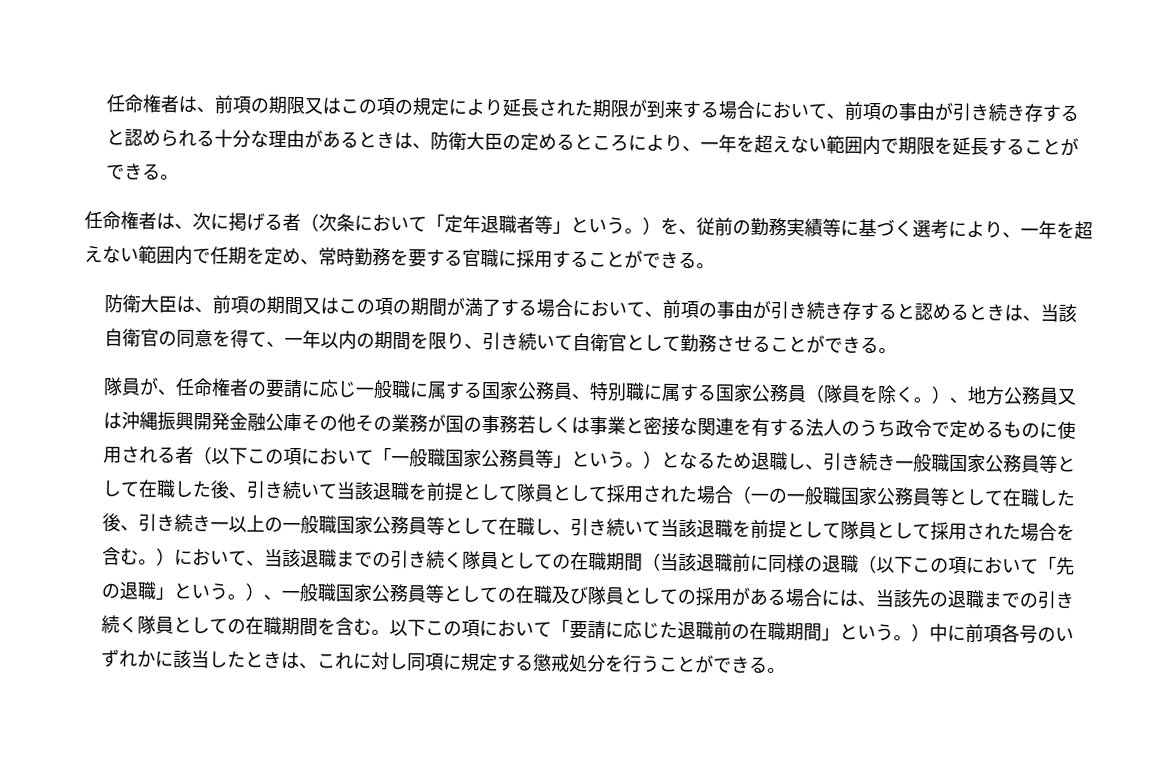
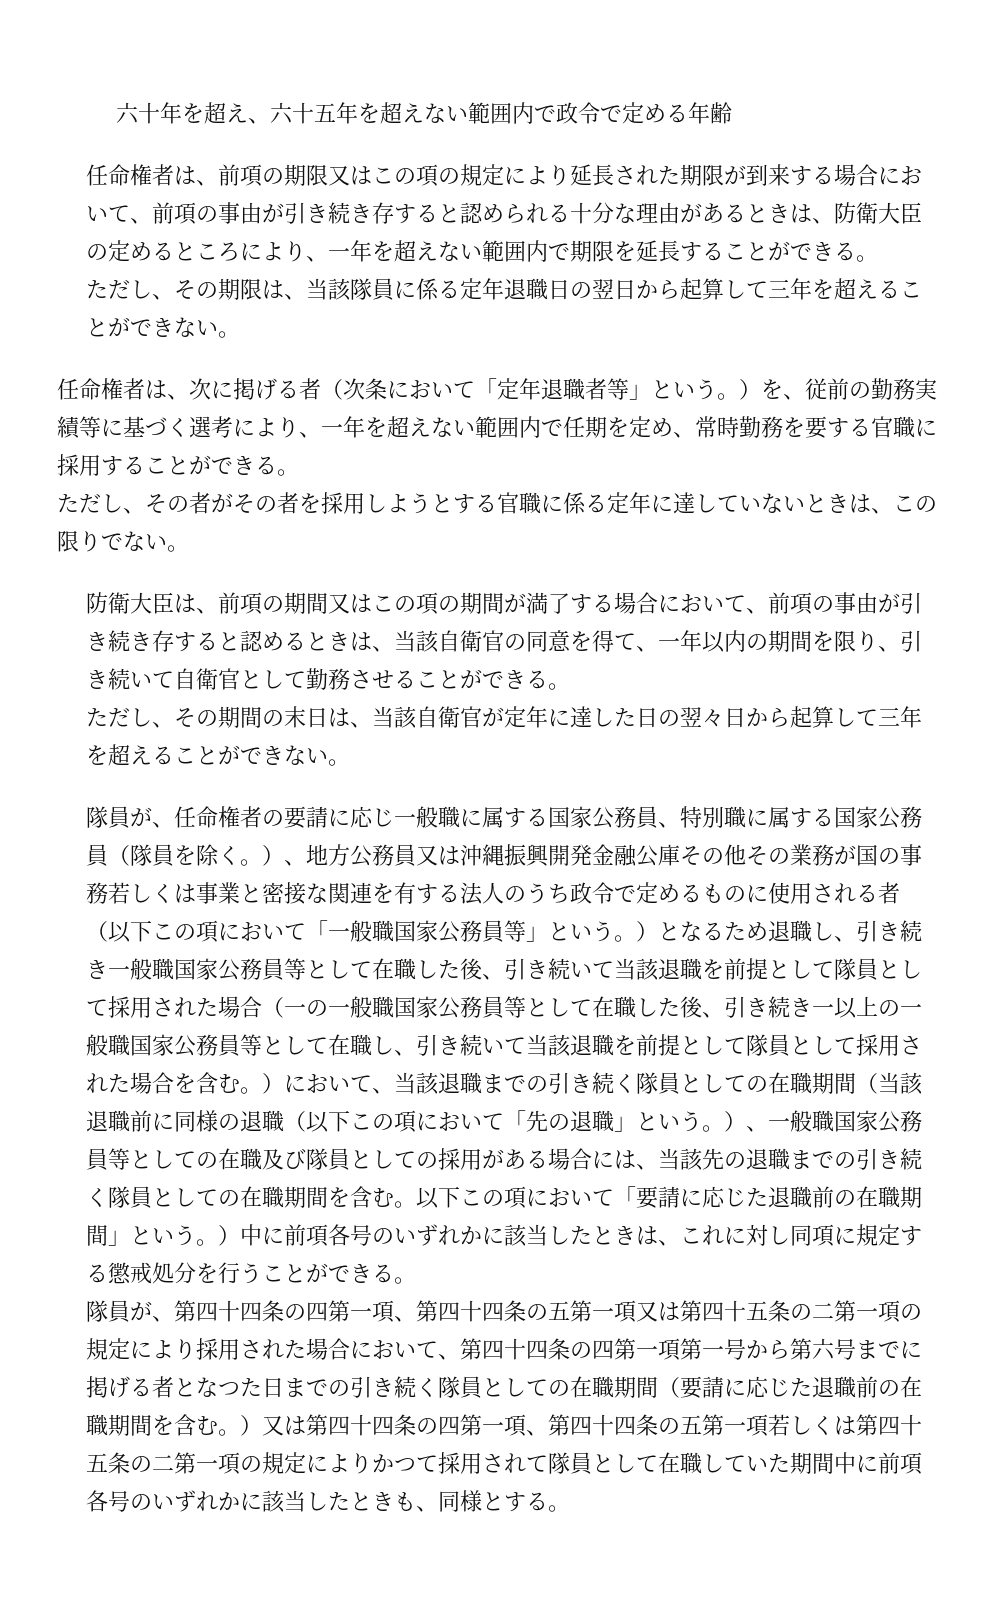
(106, 103) none -> [115,102,732,124] 六十年を超え、六十五年を超えない範囲内で政令で定める年齢 //
(180, 177) none -> [86,278,923,301] [86,317,241,338] // ただし、その期限は、当該隊員に係る定年退職日の翌日から起算して三年を超えることができない。
(715, 266) none -> [57,492,937,514] [57,530,189,552] // ただし、その者がその者を採用しようとする官職に係る定年に達していないときは、この限りでない。
(898, 351) none -> [86,706,923,729] [86,744,351,766] // ただし、その期間の末日は、当該自衛官が定年に達した日の翌々日から起算して三年を超えることができない。
(787, 670) none -> [86,1300,923,1323] [86,1338,923,1361] [86,1376,923,1399] [86,1414,923,1437] [86,1452,923,1475] [86,1490,571,1513] // 隊員が、第四十四条の四第一項、第四十四条の五第一項又は第四十五条の二第一項の規定により採用された場合において、第四十四条の四第一項第一号から第六号までに掲げる者となつた日までの引き続く隊員としての在職期間（要請に応じた退職前の在職期間を含む。）又は第四十四条の四第一項、第四十四条の五第一項若しくは第四十五条の二第一項の規定によりかつて採用されて隊員として在職していた期間中に前項各号のいずれかに該当したときも、同様とする。

